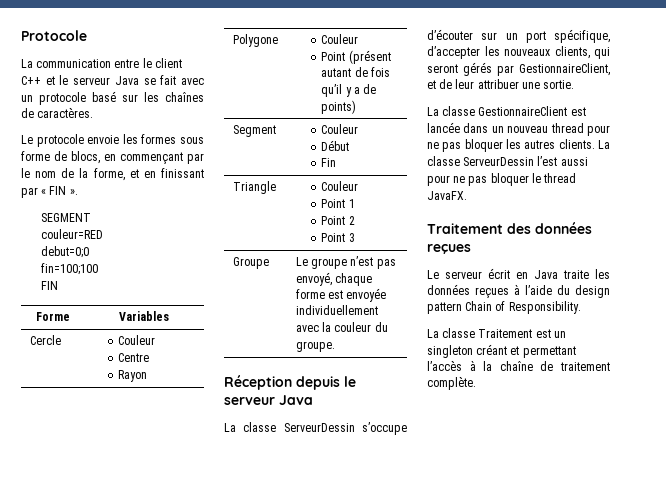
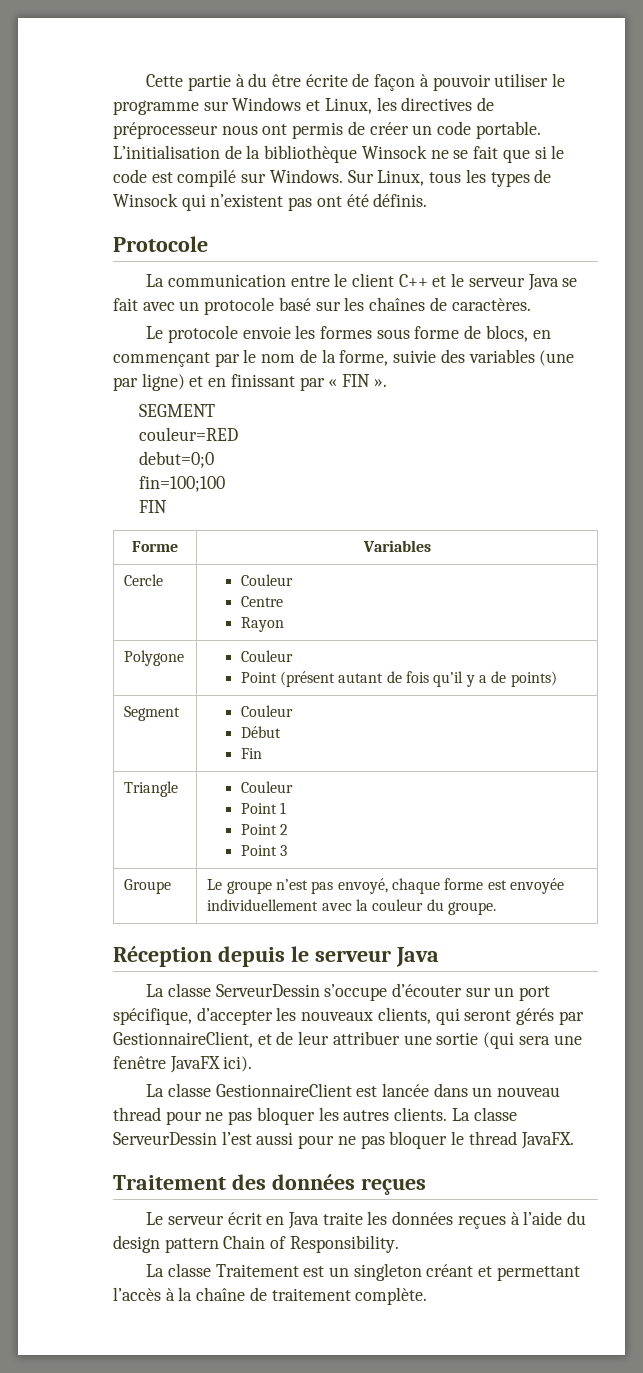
(21, 35) none -> [146,73,566,91] [113,97,495,115] [113,121,541,139] [113,145,565,163] [113,169,552,187] [113,193,428,211] Cette partie à du être écrite de façon à pouvoir utiliser le programme sur Windows et Linux, les directives de préprocesseur nous ont permis de créer un code portable. L’initialisation de la bibliothèque Winsock ne se fait que si le code est compilé sur Windows. Sur Linux, tous les types de Winsock qui n’existent pas ont été définis. //
(125, 174) none -> [393,349,575,366] [113,373,185,391] suivie des variables (une par ligne)
[543,80,575,89] sortie. -> [436,1032,582,1049] [113,1056,253,1073] sortie (qui sera une fenêtre JavaFX ici).

